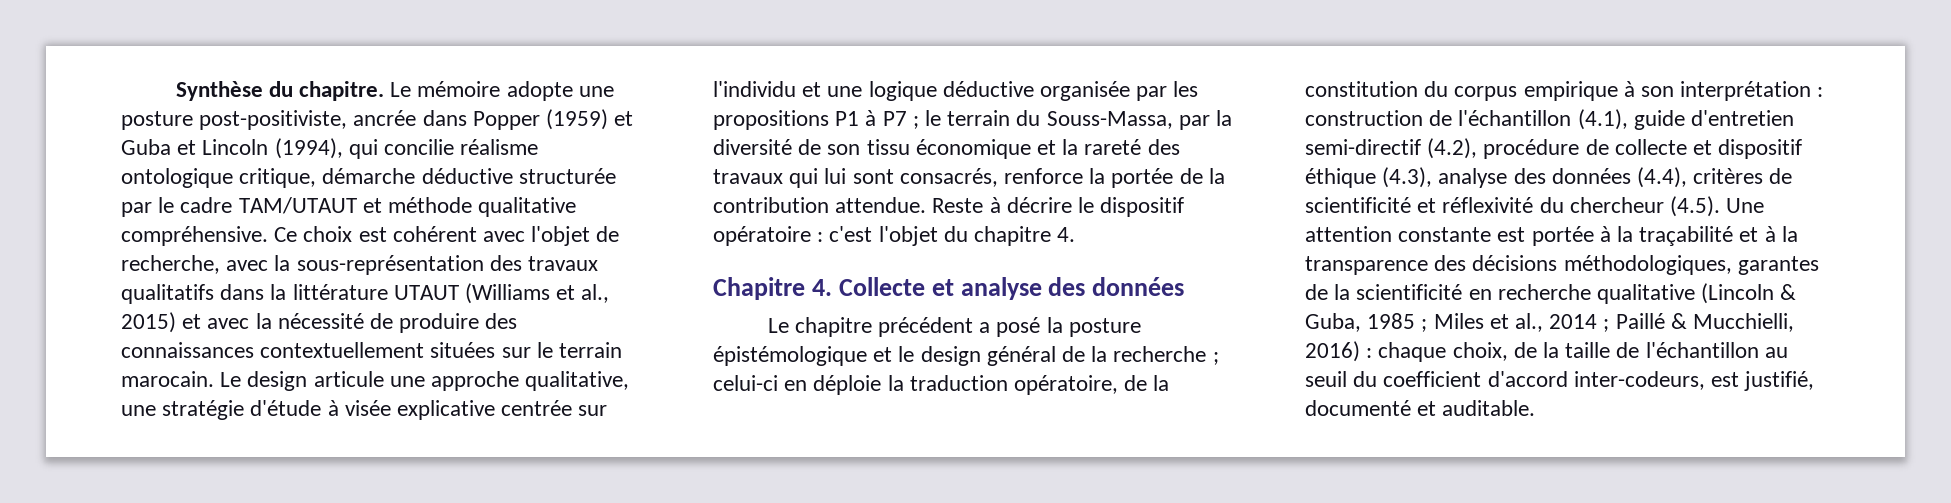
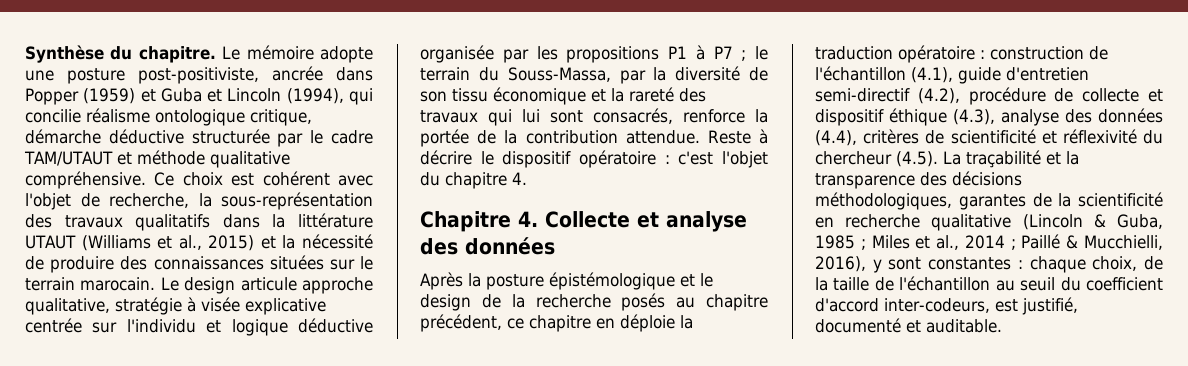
[226,260,269,271] avec -> (189, 200) none
[207,318,250,329] avec -> (276, 242) none
[260,342,425,358] contextuellement -> (264, 263) none
[389,376,425,387] une -> (297, 284) none
[121,400,322,420] une stratégie d'étude -> [115,297,182,315] stratégie
[827,86,863,97] une -> (222, 326) none
[767,317,1041,337] Le chapitre précédent a posé -> [420,272,463,290] Après
[986,346,1056,366] général -> (471, 302) none
[1212,352,1219,365] [713,375,1170,395] [1305,81,1812,101] ; celui-ci en déploie la traduction opératoire, de la constitution du corpus empirique à son interprétation -> [621,293,768,311] [420,314,693,332] [815,45,975,63] posés au chapitre précédent, ce chapitre en déploie la traduction opératoire
[1726,198,1765,213] [1305,226,1634,246] Une attention constante est portée à la -> [943,151,961,165] La
[1764,226,1776,242] à -> (1061, 158) none
[1305,341,1360,362] 2016) -> [815,256,1012,273] 2016), y sont constantes

